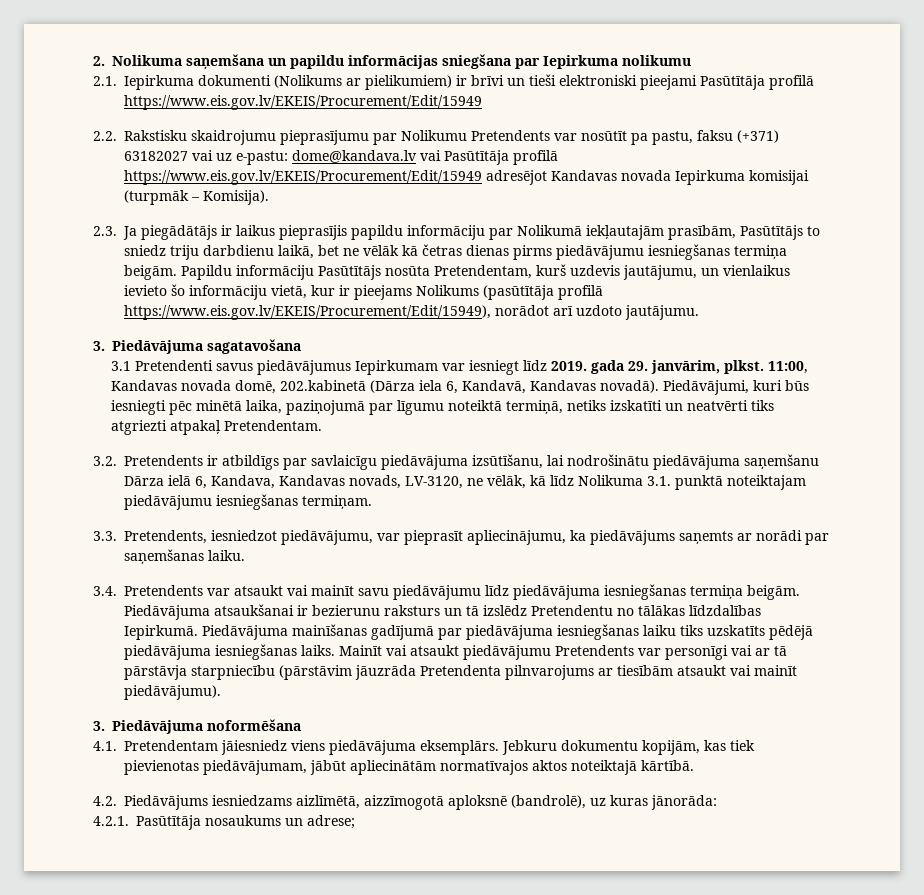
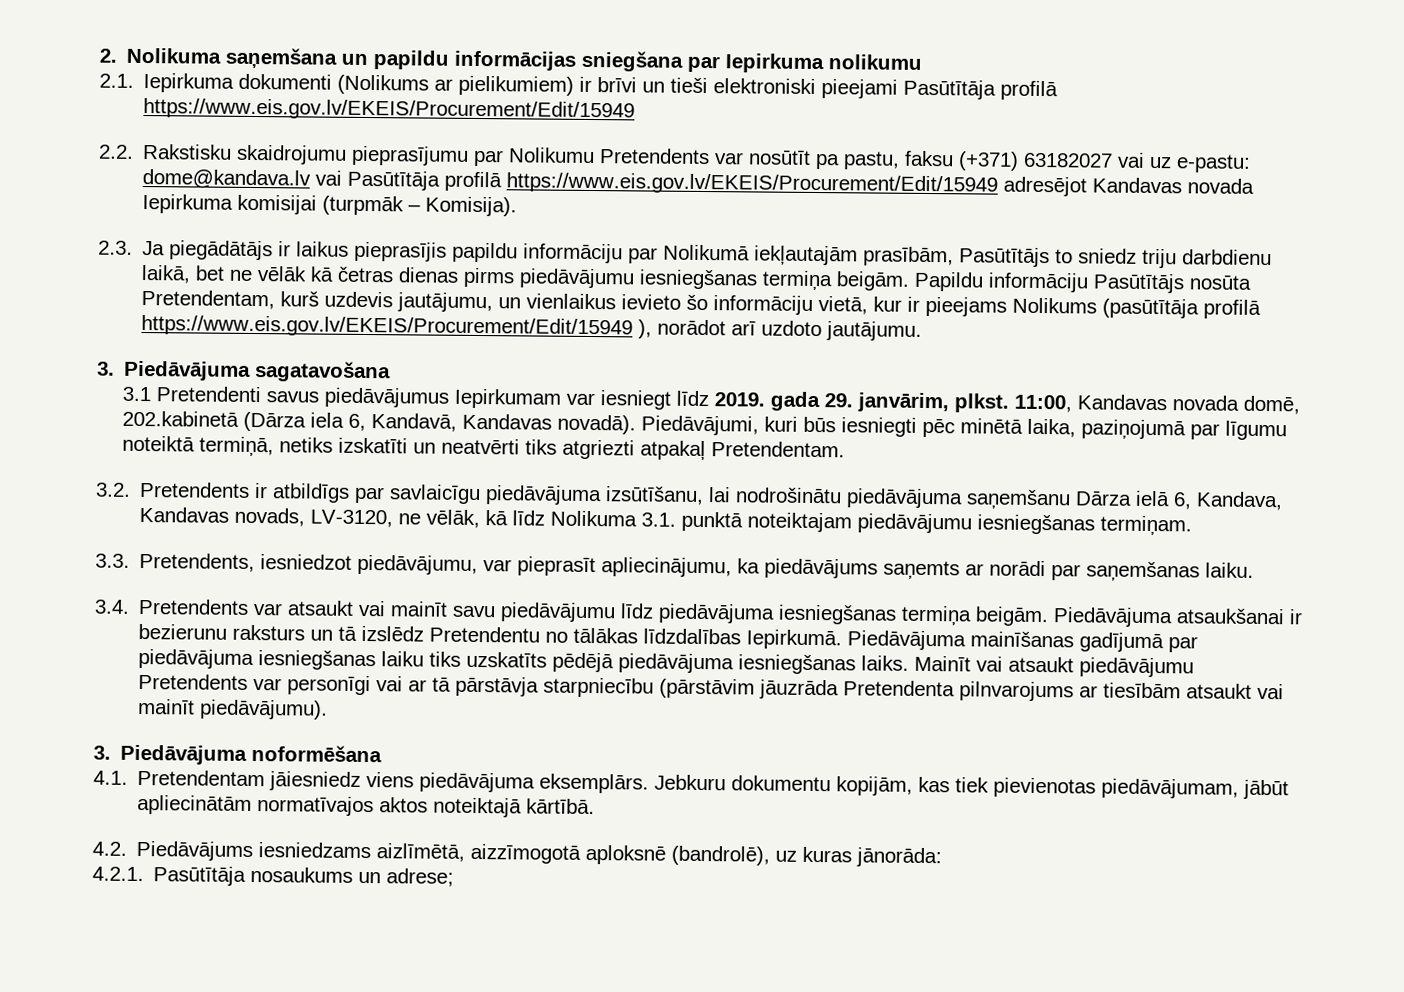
[124,305,491,320] https://www.eis.gov.lv/EKEIS/Procurement/Edit/15949), -> [141,315,653,339] https://www.eis.gov.lv/EKEIS/Procurement/Edit/15949 ),

